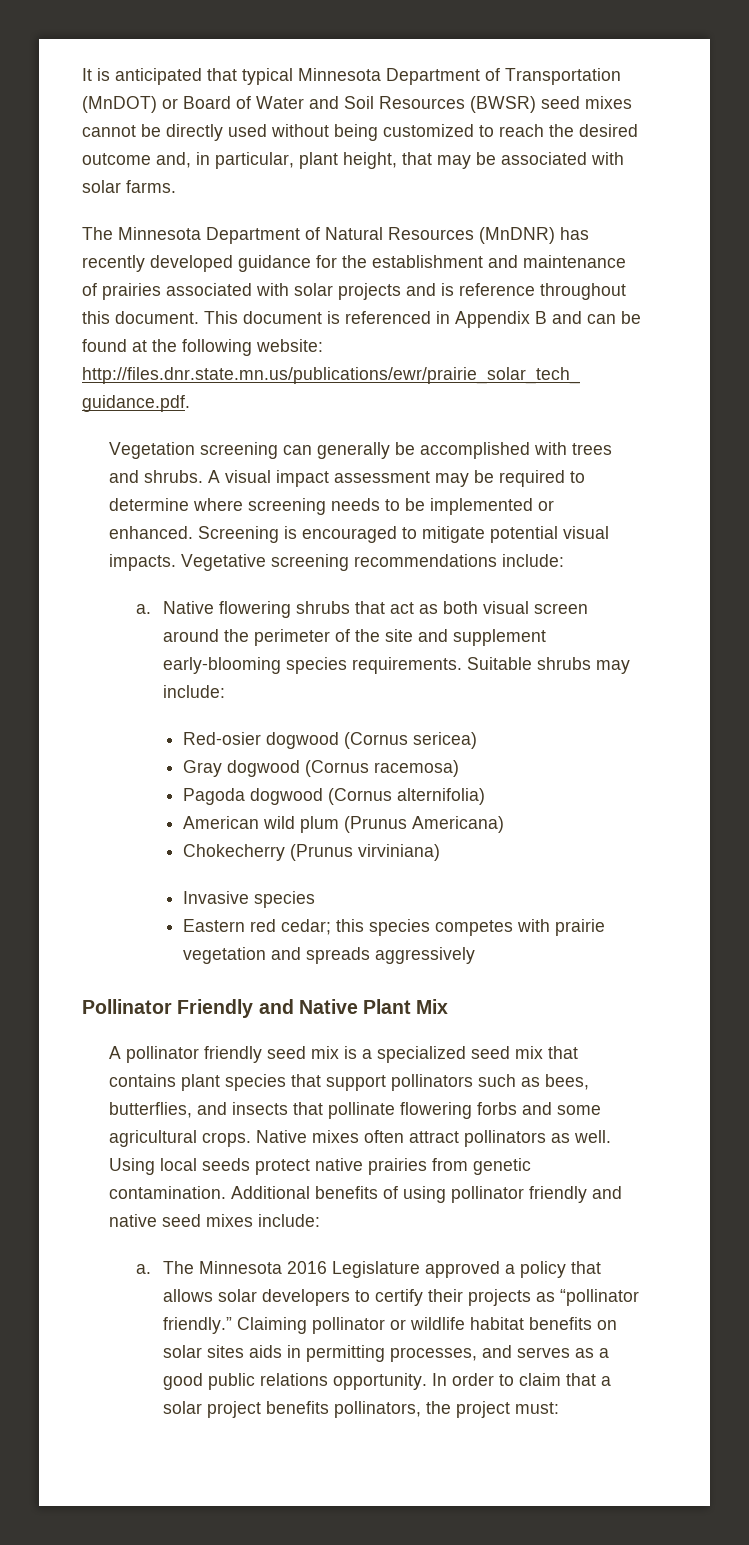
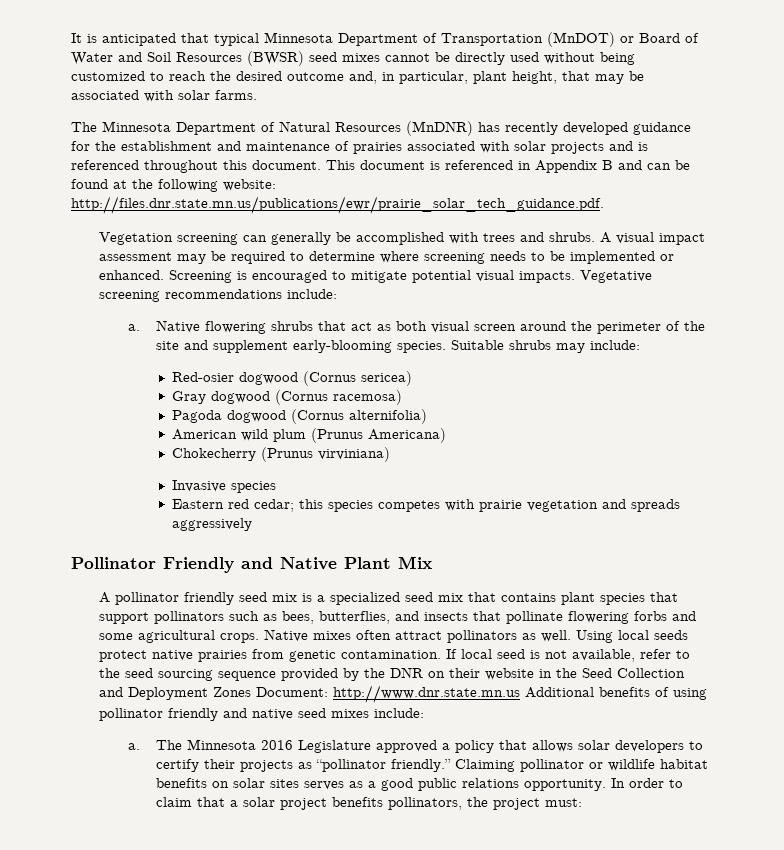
[459,283,535,296] reference -> [71,160,139,170] referenced
[286,657,463,674] species requirements. -> [396,341,446,353] species.
(227, 1192) none -> [446,649,691,662] [99,667,686,681] [99,685,521,703] If local seed is not available, refer to the seed sourcing sequence provided by the DNR on their website in the Seed Collection and Deployment Zones Document: http://www.dnr.state.mn.us
[249,1345,513,1362] aids in permitting processes, and -> (299, 783) none

